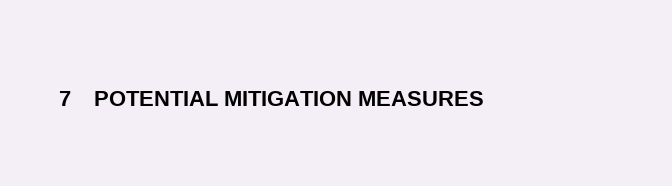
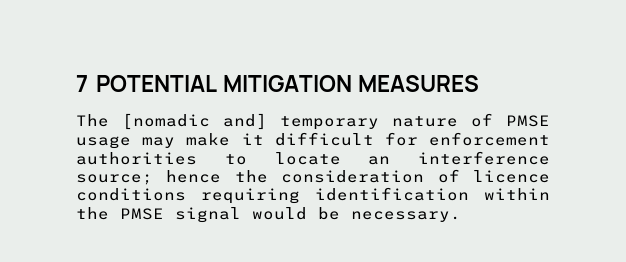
(484, 98) none -> [76,113,550,130] [76,132,550,149] [76,151,550,165] [76,169,550,185] [76,187,550,204] [76,207,461,223] // The [nomadic and] temporary nature of PMSE usage may make it difficult for enforcement authorities to locate an interference source; hence the consideration of licence conditions requiring identification within the PMSE signal would be necessary.

